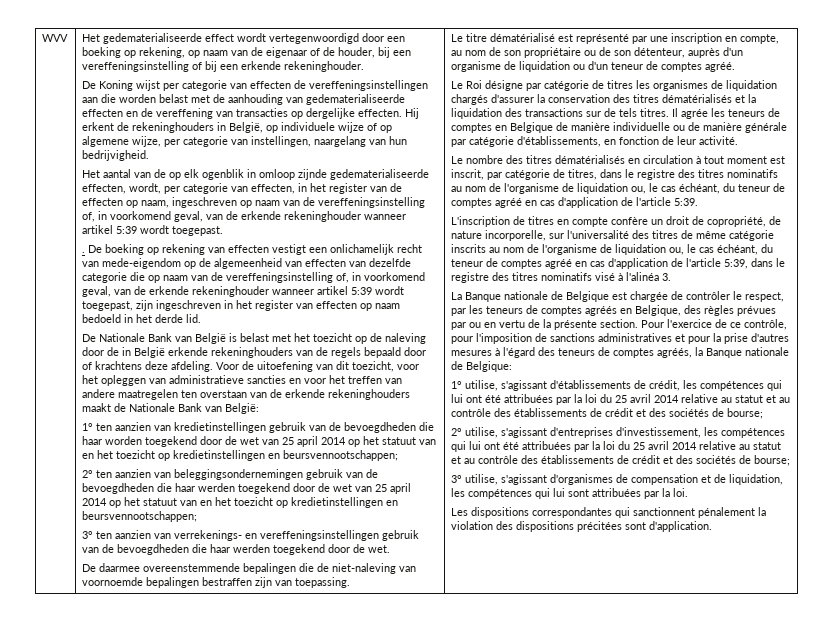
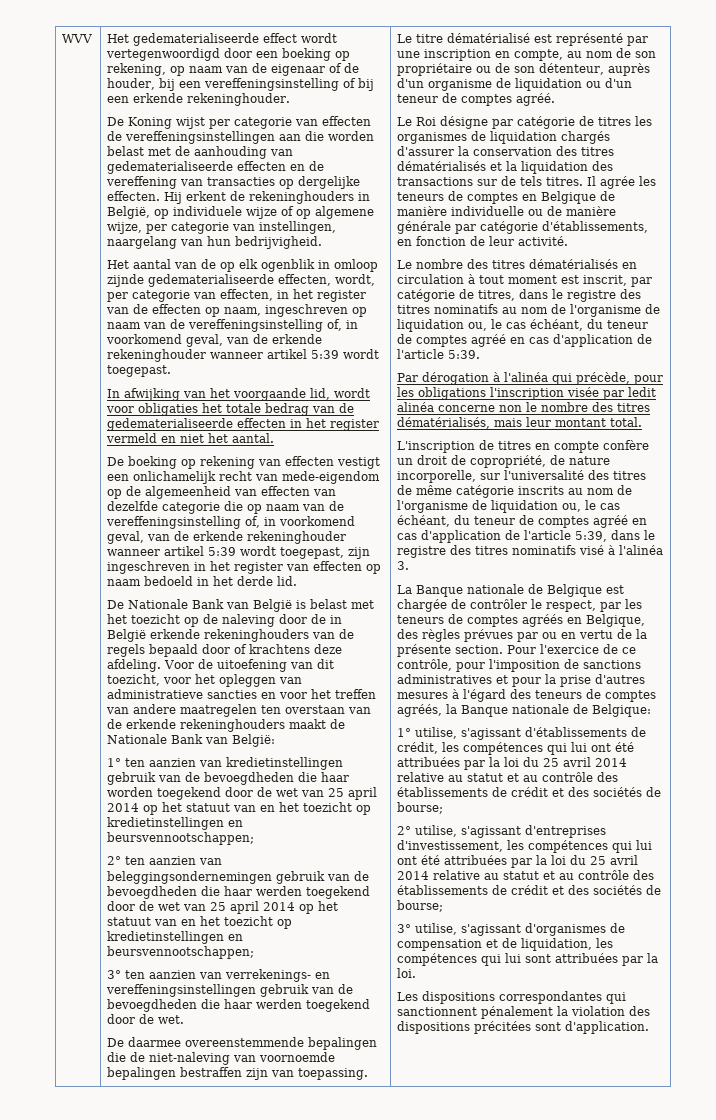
[82,252,86,253] . -> [107,388,371,401] [106,403,355,416] [107,418,380,431] [106,433,275,443] In afwijking van het voorgaande lid, wordt voor obligaties het totale bedrag van de gedematerialiseerde effecten in het register vermeld en niet het aantal. //
(699, 202) none -> [397,372,664,385] [397,387,657,400] [397,402,651,412] [397,417,643,429] // Par dérogation à l'alinéa qui précède, pour les obligations l'inscription visée par ledit alinéa concerne non le nombre des titres dématérialisés, mais leur montant total.

